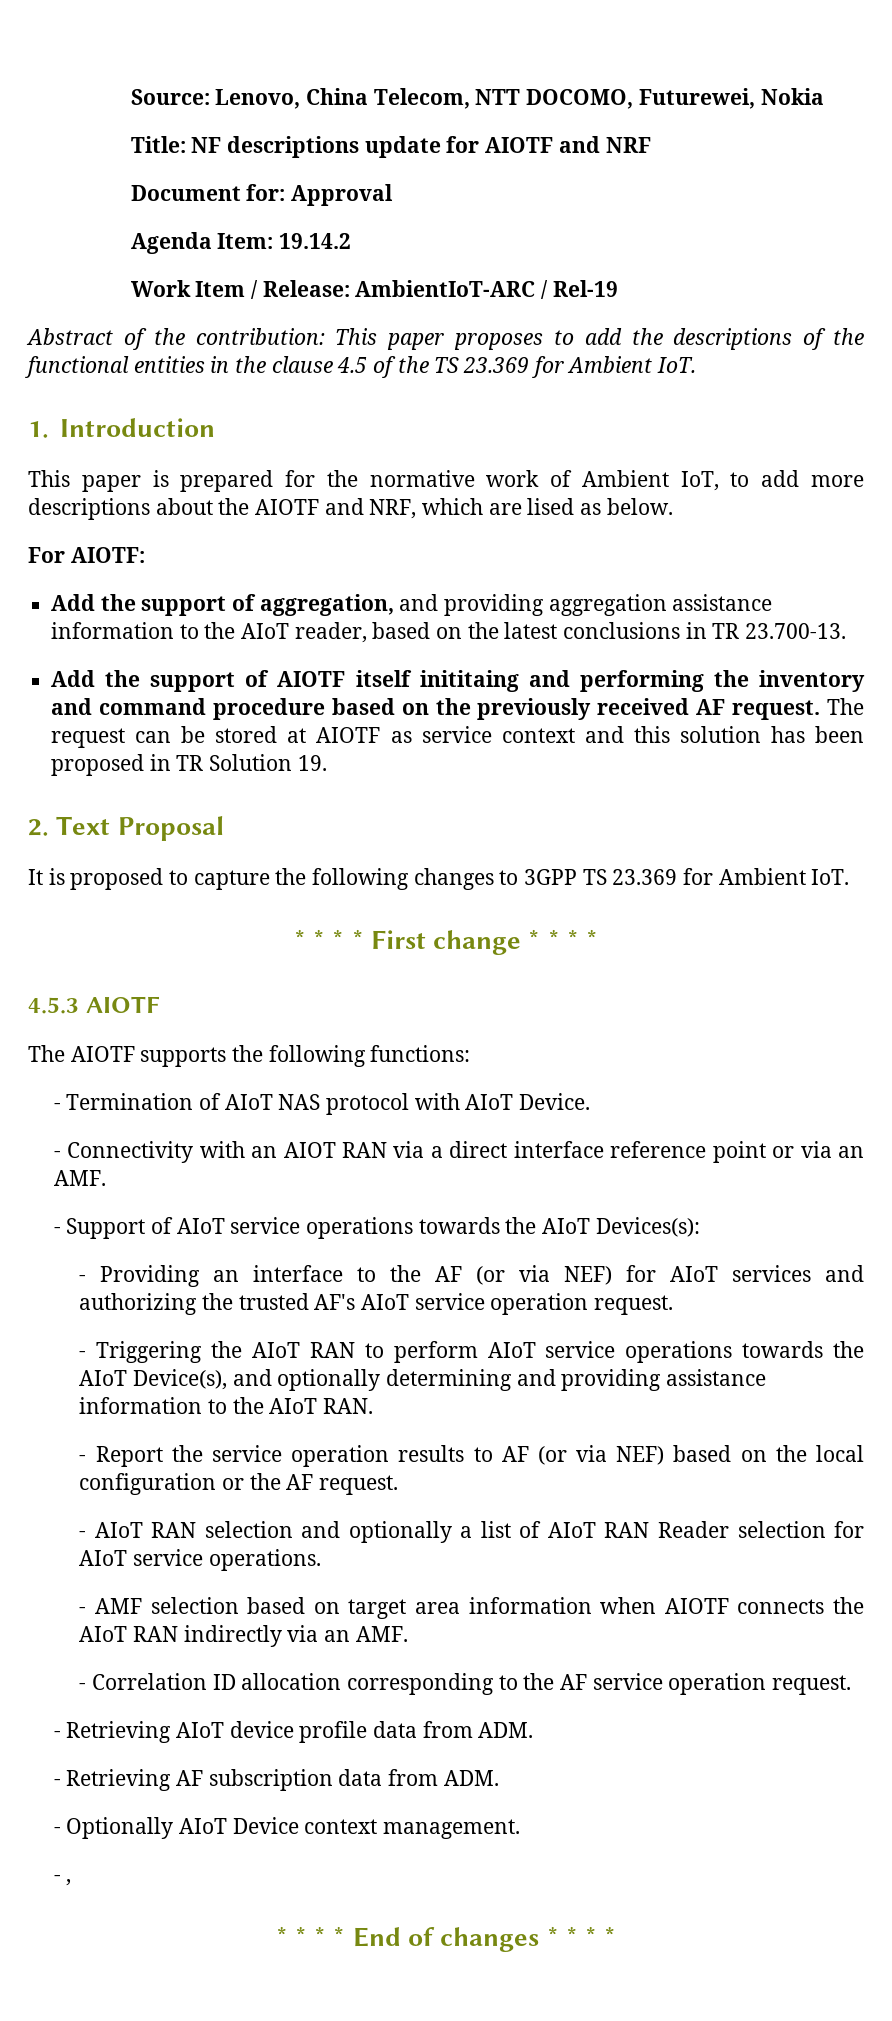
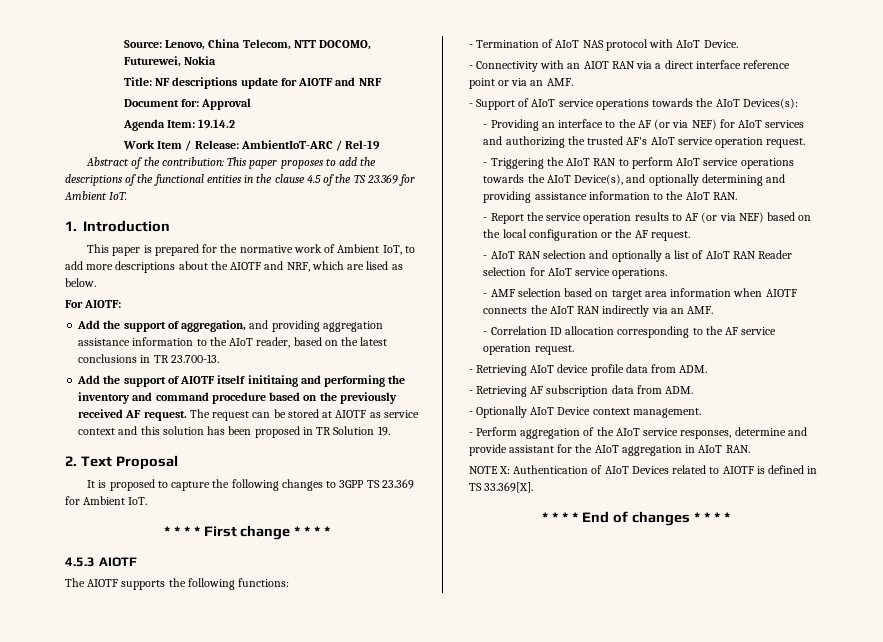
[66,1879,72,1886] , -> [475,427,807,439] [468,444,750,456] [468,465,818,474] [468,482,533,493] Perform aggregation of the AIoT service responses, determine and provide assistant for the AIoT aggregation in AIoT RAN. // NOTE X: Authentication of AIoT Devices related to AIOTF is defined in TS 33.369[X].

